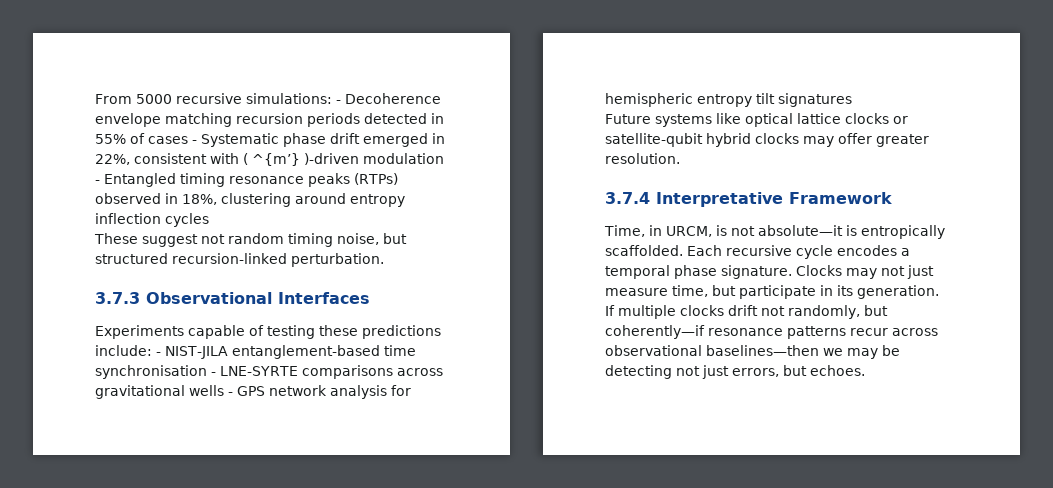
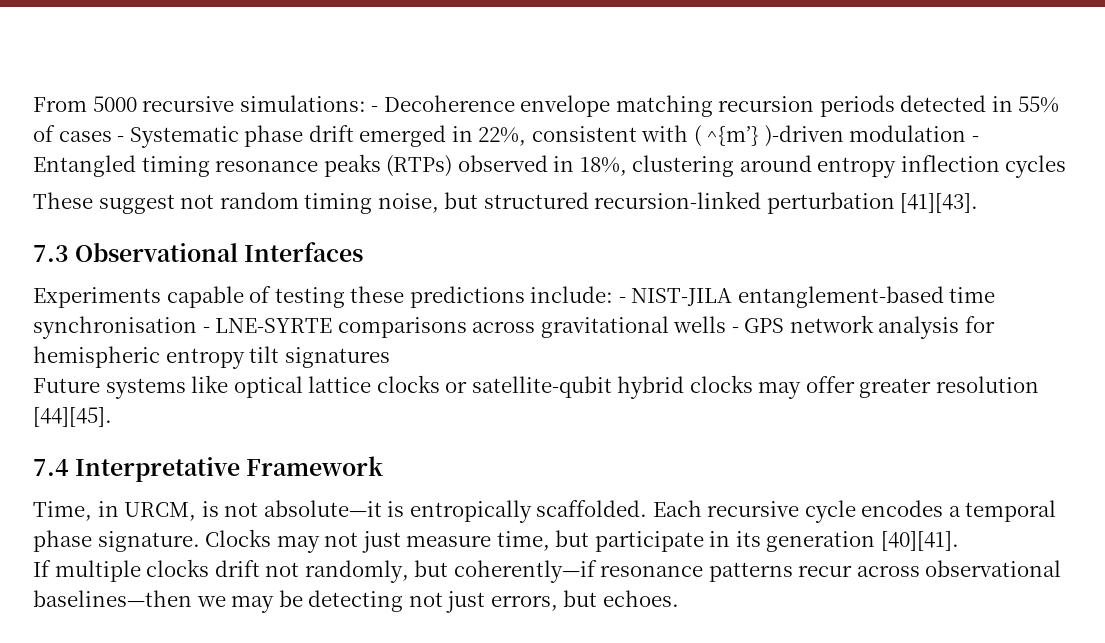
[291,253,384,267] [95,292,140,304] perturbation. // 3.7.3 -> [766,192,979,214] [33,245,69,262] perturbation [41][43]. // 7.3
[605,153,680,164] [605,192,650,204] resolution. // 3.7.4 -> [935,376,1039,393] [33,407,112,427] [33,459,69,476] resolution [44][45]. // 7.4
[857,285,939,299] generation. -> [766,531,959,552] generation [40][41].

